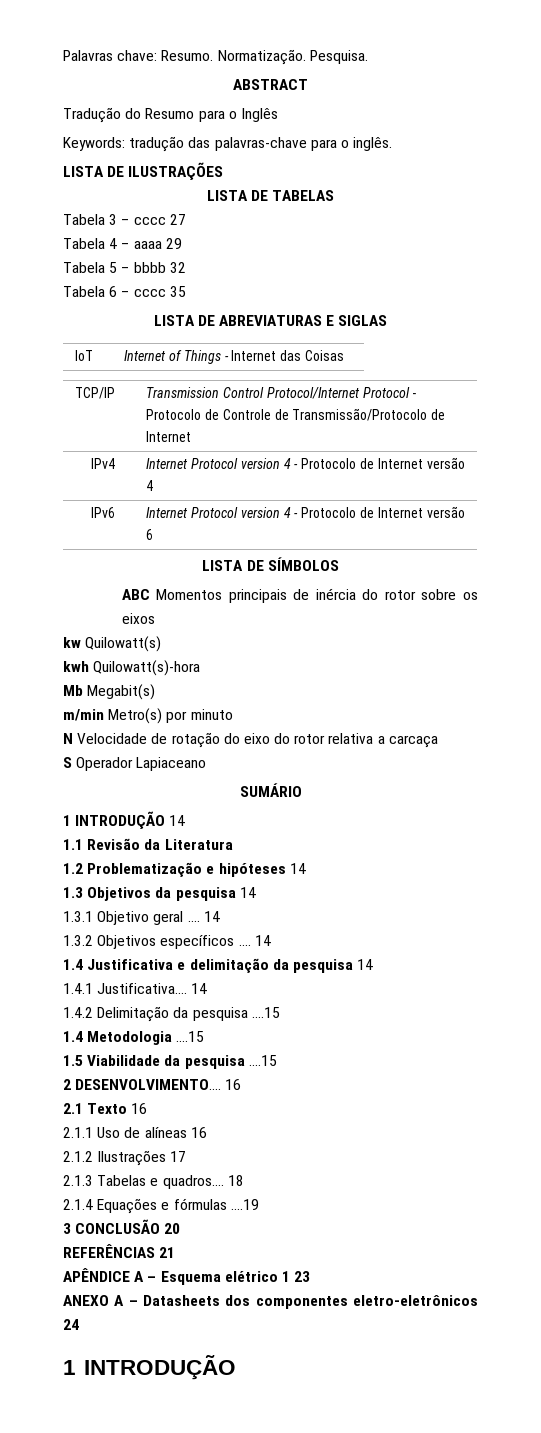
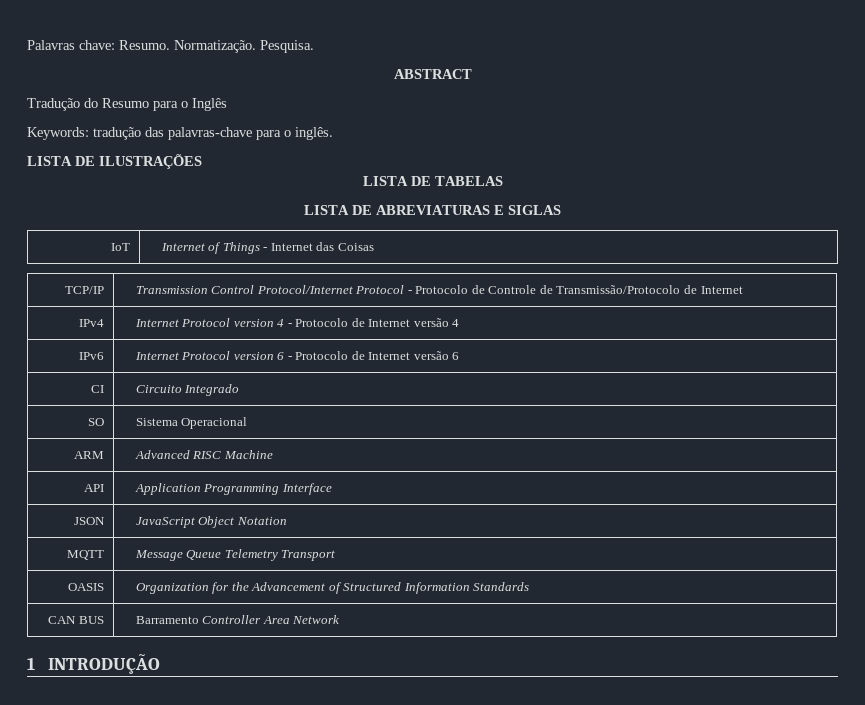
[63,214,186,225] [63,238,182,249] [63,262,186,273] [63,286,186,297] // Tabela 3 – cccc 27 // Tabela 4 – aaaa 29 // Tabela 5 – bbbb 32 // Tabela 6 – cccc 35 -> (503, 181) none
[283,507,291,518] 4 -> [277,352,285,360] 6
[202,557,339,571] [121,588,479,603] [121,613,155,624] [63,636,162,652] [63,660,201,676] [63,684,156,700] [63,708,233,724] [63,732,438,748] [63,757,207,771] [239,783,302,797] [63,811,186,829] [63,838,233,850] [63,862,306,877] [63,887,256,901] [63,911,220,925] [63,935,271,949] [63,958,374,973] [63,983,208,994] [63,1006,280,1022] [63,1031,205,1045] [63,1055,277,1069] [63,1079,242,1090] [63,1103,148,1114] [63,1127,207,1138] [63,1150,187,1166] [63,1175,244,1189] [63,1198,259,1214] [63,1219,181,1234] [63,1244,176,1258] [63,1268,311,1285] [63,1295,478,1309] [63,1319,79,1330] // LISTA DE SÍMBOLOS // ABC Momentos principais de inércia do rotor sobre os eixos // kw Quilowatt(s) // kwh Quilowatt(s)-hora // Mb Megabit(s) // m/min Metro(s) por minuto // N Velocidade de rotação do eixo do rotor relativa a carcaça // S Operador Lapiaceano // SUMÁRIO // 1 INTRODUÇÃO 14 // 1.1 Revisão da Literatura // 1.2 Problematização e hipóteses 14 // 1.3 Objetivos da pesquisa 14 // 1.3.1 Objetivo geral .... 14 // 1.3.2 Objetivos específicos .... 14 // 1.4 Justificativa e delimitação da pesquisa 14 // 1.4.1 Justificativa.... 14 // 1.4.2 Delimitação da pesquisa ....15 // 1.4 Metodologia ....15 // 1.5 Viabilidade da pesquisa ....15 // 2 DESENVOLVIMENTO.... 16 // 2.1 Texto 16 // 2.1.1 Uso de alíneas 16 // 2.1.2 Ilustrações 17 // 2.1.3 Tabelas e quadros.... 18 // 2.1.4 Equações e fórmulas ....19 // 3 CONCLUSÃO 20 // REFERÊNCIAS 21 // APÊNDICE A – Esquema elétrico 1 23 // ANEXO A – Datasheets dos componentes eletro-eletrônicos 24 -> [90,385,104,393] [135,384,240,396] [87,418,104,426] [135,417,248,429] [73,451,104,459] [134,450,273,459] [83,484,104,492] [134,483,332,495] [73,517,105,525] [135,516,287,528] [66,550,104,560] [134,549,336,561] [67,583,104,591] [135,582,530,594] [48,616,104,624] [135,615,340,624] // CI | Circuito Integrado // SO | Sistema Operacional // ARM | Advanced RISC Machine // API | Application Programming Interface // JSON | JavaScript Object Notation // MQTT | Message Queue Telemetry Transport // OASIS | Organization for the Advancement of Structured Information Standards // CAN BUS | Barramento Controller Area Network

